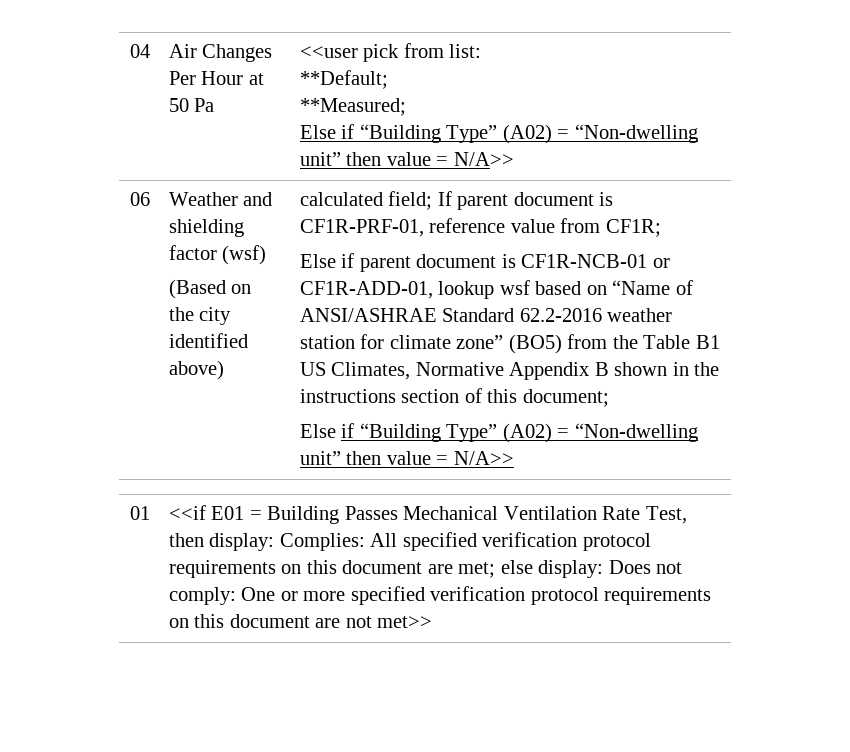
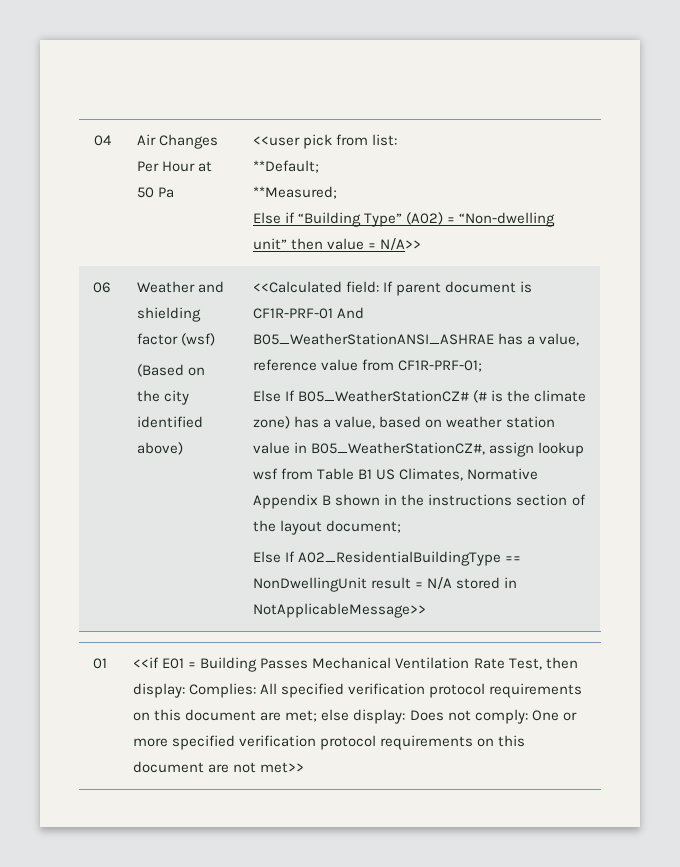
[299,191,433,210] calculated field; -> [253,281,380,293] <<Calculated field:
[299,219,424,237] CF1R-PRF-01, -> [253,307,365,319] [253,333,580,346] CF1R-PRF-01 And B05_WeatherStationANSI_ASHRAE has a value,
[605,219,661,237] [299,253,670,272] [299,280,693,299] [299,308,673,322] [299,334,638,354] CF1R; // Else if parent document is CF1R-NCB-01 or CF1R-ADD-01, lookup wsf based on “Name of ANSI/ASHRAE Standard 62.2-2016 weather station for climate zone” (BO5) from the -> [398,360,483,372] [253,390,587,403] [253,416,555,429] [253,442,585,457] [253,468,314,480] CF1R-PRF-01; // Else If B05_WeatherStationCZ# (# is the climate zone) has a value, based on weather station value in B05_WeatherStationCZ#, assign lookup wsf from
[487,389,518,403] this -> [253,520,323,535] the layout
[341,423,698,443] [299,451,514,465] if “Building Type” (A02) = “Non-dwelling unit” then value = N/A>> -> [285,551,522,566] [253,577,518,592] [253,603,427,618] If A02_ResidentialBuildingType == NonDwellingUnit result = N/A stored in NotApplicableMessage>>

